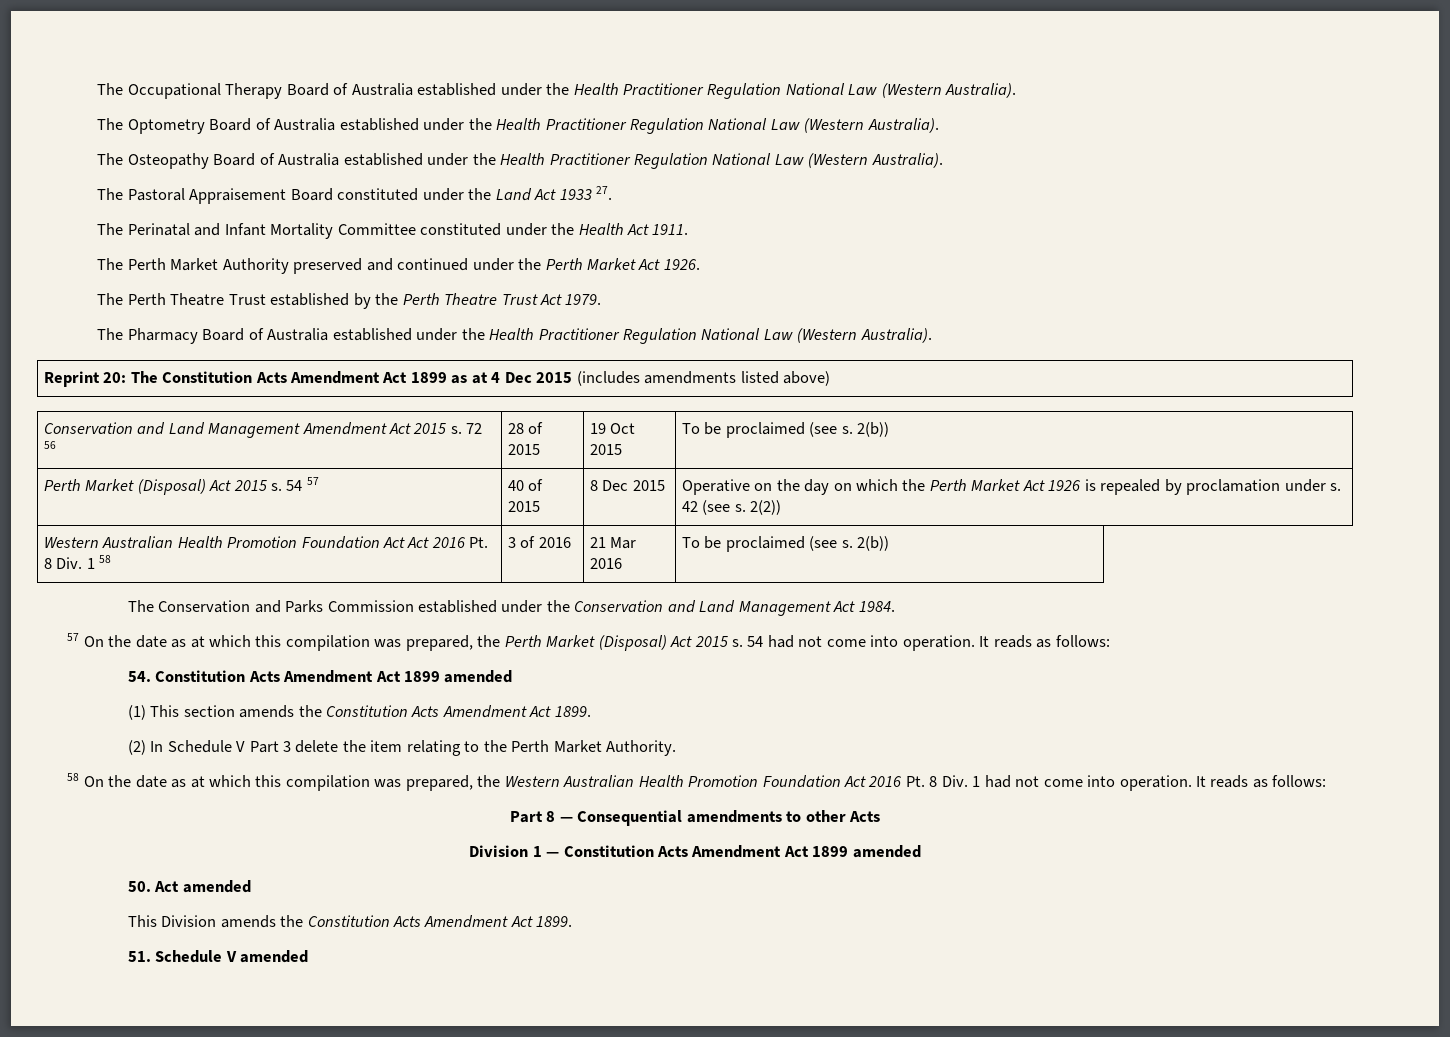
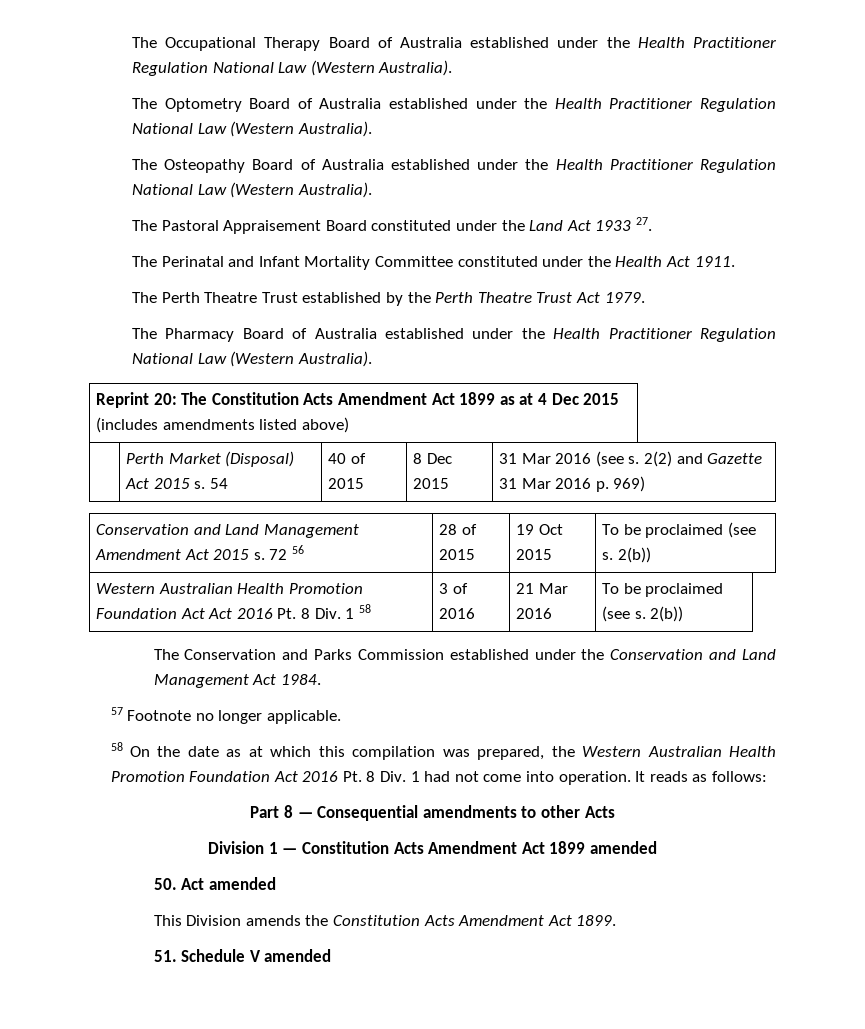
[97,258,700,274] // The Perth Market Authority preserved and continued under the Perth Market Act 1926. -> (735, 261) none
(831, 378) none -> [126,451,295,467] [125,478,228,489] [328,453,366,464] [328,478,365,489] [413,453,452,464] [413,478,450,489] [499,451,763,467] [499,476,646,492] // | Perth Market (Disposal) Act 2015 s. 54 | 40 of 2015 | 8 Dec 2015 | 31 Mar 2016 (see s. 2(2) and Gazette 31 Mar 2016 p. 969)
[43,477,319,495] [507,479,544,491] [507,501,540,512] [589,480,665,491] [681,479,1342,495] [681,500,782,515] // Perth Market (Disposal) Act 2015 s. 54 57 | 40 of 2015 | 8 Dec 2015 | Operative on the day on which the Perth Market Act 1926 is repealed by proclamation under s. 42 (see s. 2(2)) -> (651, 555) none
[83,635,1110,651] [127,670,513,683] [127,705,591,720] [127,740,677,756] On the date as at which this compilation was prepared, the Perth Market (Disposal) Act 2015 s. 54 had not come into operation. It reads as follows: // 54. Constitution Acts Amendment Act 1899 amended // (1) This section amends the Constitution Acts Amendment Act 1899. // (2) In Schedule V Part 3 delete the item relating to the Perth Market Authority. -> [127,710,341,724] Footnote no longer applicable.

